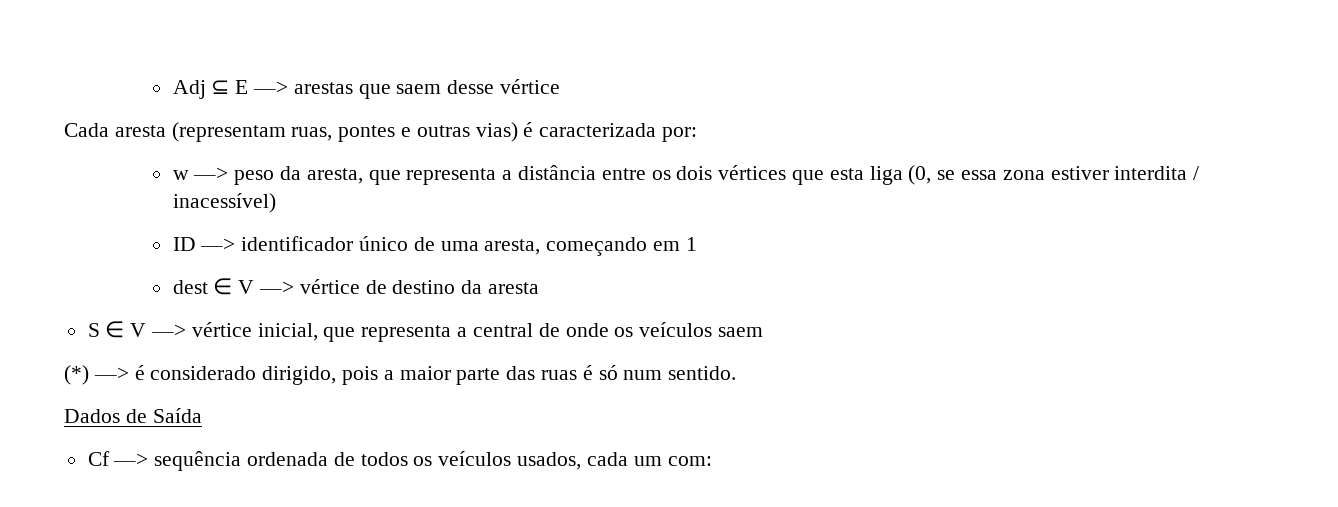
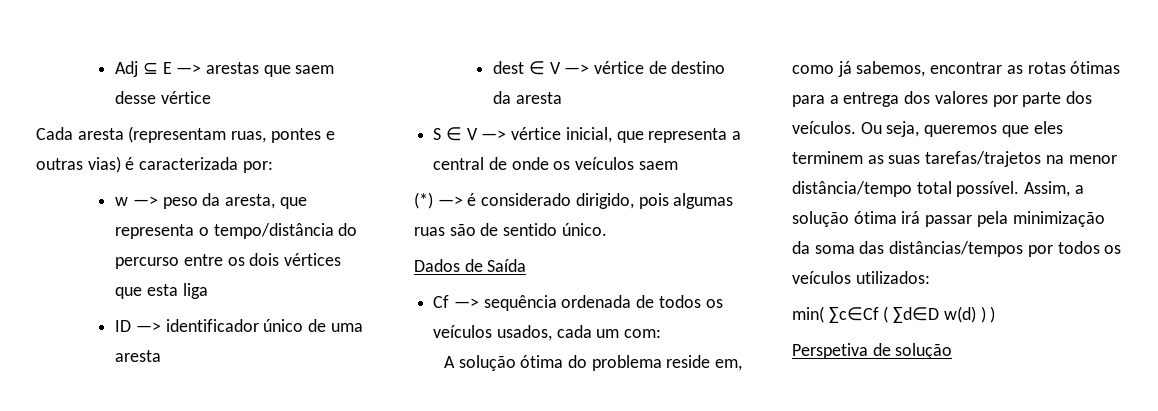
[502,165,596,180] a distância -> [198,223,358,239] [115,257,180,269] o tempo/distância do percurso
[908,165,1200,185] [172,193,276,213] (0, se essa zona estiver interdita / inacessível) -> (208, 291) none
[484,237,697,256] aresta, começando em 1 -> [115,350,162,362] aresta
[383,365,737,385] a maior parte das ruas é só num sentido. -> [673,193,734,209] [414,223,607,236] algumas ruas são de sentido único.
(712, 461) none -> [443,355,743,371] [792,61,1121,77] [792,91,1093,107] [792,121,1063,137] [792,151,1117,167] [792,181,1084,197] [792,211,1105,227] [792,241,1122,257] [792,271,930,284] [792,306,996,323] [792,343,953,359] // A solução ótima do problema reside em, como já sabemos, encontrar as rotas ótimas para a entrega dos valores por parte dos veículos. Ou seja, queremos que eles terminem as suas tarefas/trajetos na menor distância/tempo total possível. Assim, a solução ótima irá passar pela minimização da soma das distâncias/tempos por todos os veículos utilizados: // min( ∑c∈Cf ( ∑d∈D w(d) ) ) // Perspetiva de solução

